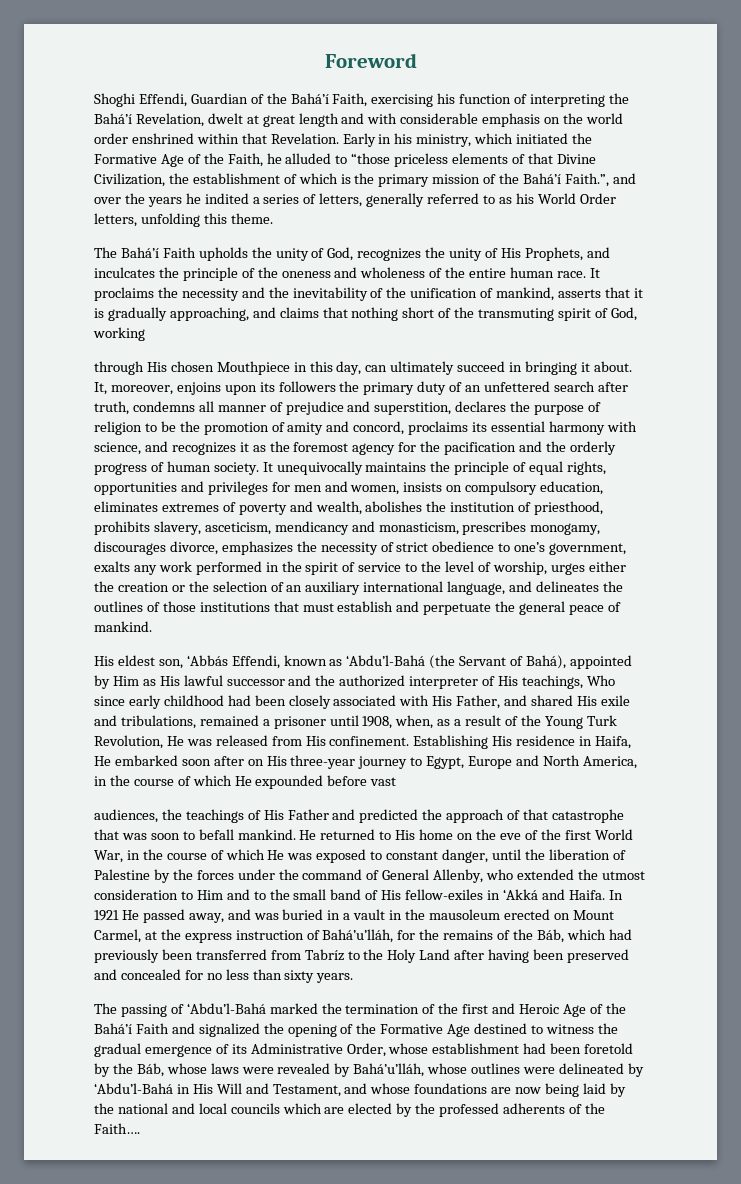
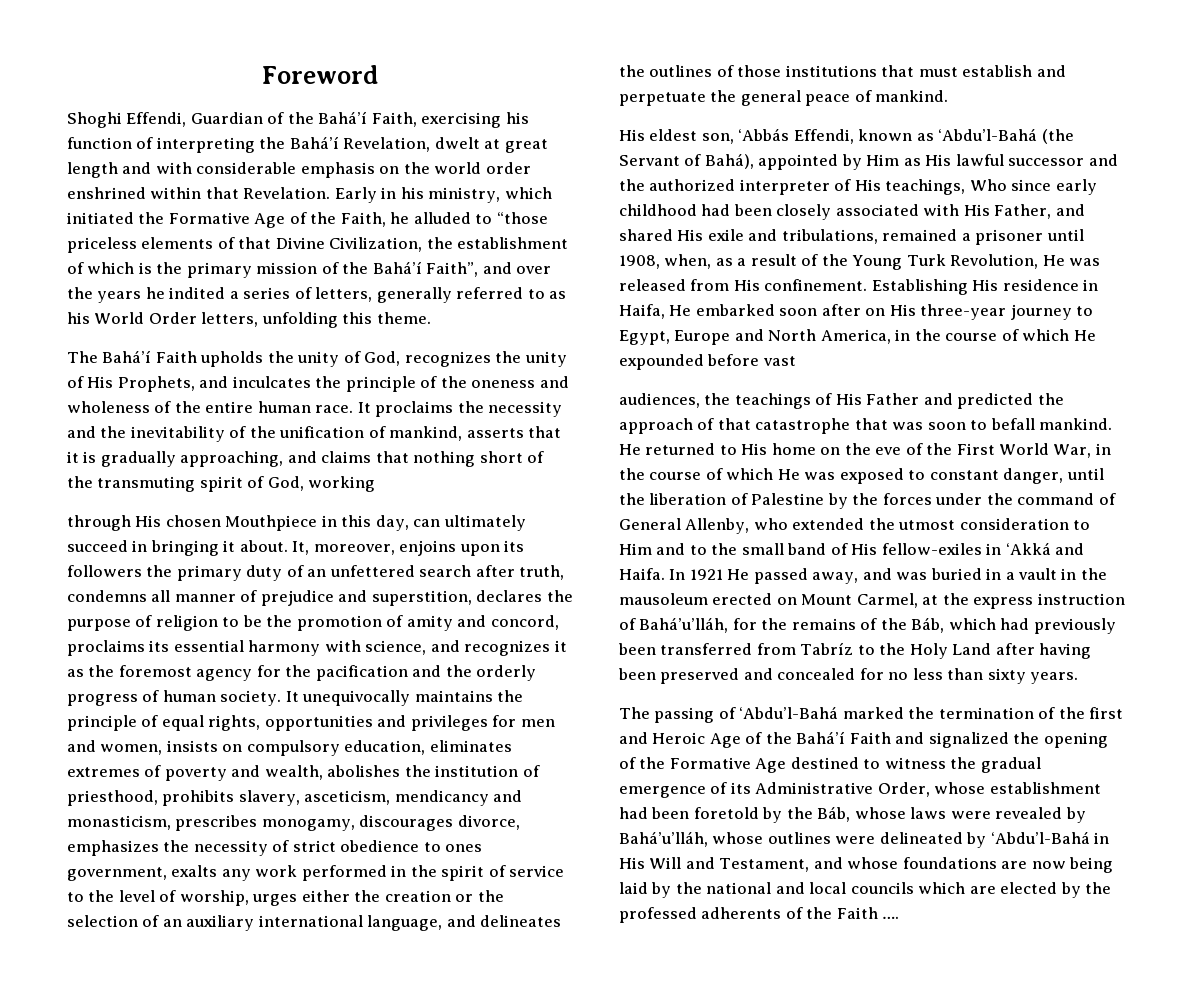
[564,173,609,187] Faith.”, -> [426,262,479,277] Faith”,
[514,542,546,552] one’s -> [445,844,483,852] ones
[564,830,591,840] first -> [956,443,995,455] First
[94,1123,140,1134] Faith…. -> [836,907,900,919] Faith ….

